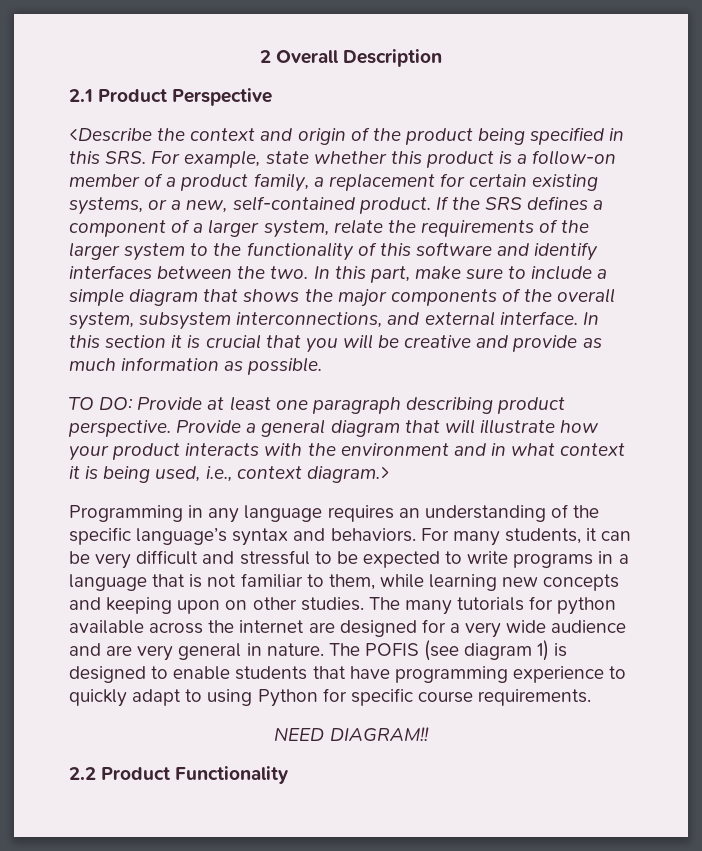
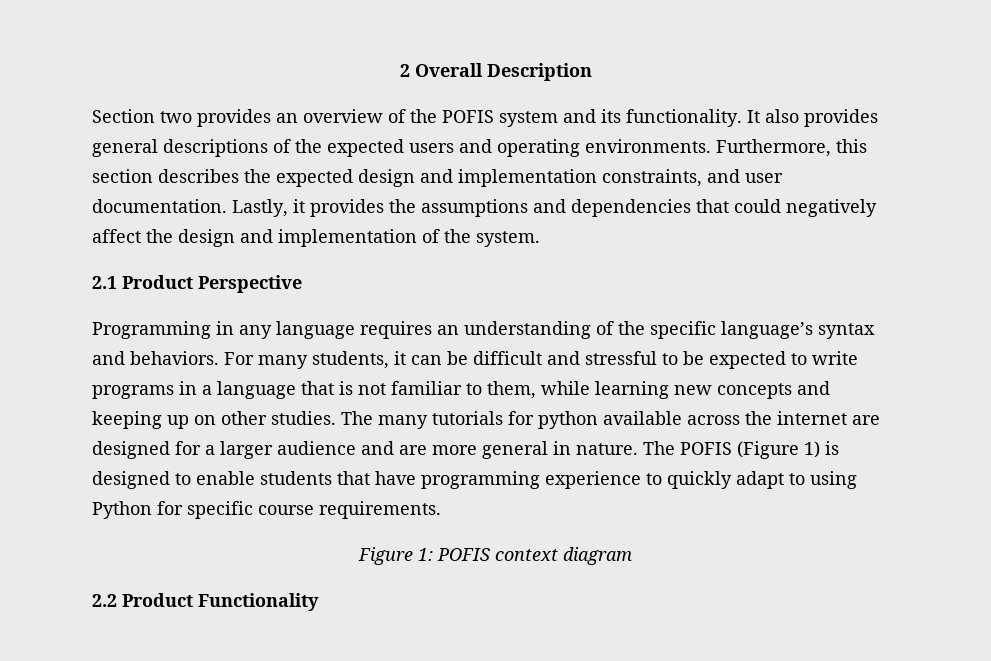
[69,88,273,106] [69,127,625,145] [69,150,617,168] [69,173,599,192] [69,196,604,215] [69,219,590,238] [69,242,599,261] [69,265,608,283] [69,288,616,307] [69,311,599,330] [69,334,602,353] [69,357,323,375] [69,396,566,414] [68,419,600,437] [69,443,626,461] [69,466,389,483] 2.1 Product Perspective // <Describe the context and origin of the product being specified in this SRS. For example, state whether this product is a follow-on member of a product family, a replacement for certain existing systems, or a new, self-contained product. If the SRS defines a component of a larger system, relate the requirements of the larger system to the functionality of this software and identify interfaces between the two. In this part, make sure to include a simple diagram that shows the major components of the overall system, subsystem interconnections, and external interface. In this section it is crucial that you will be creative and provide as much information as possible. // TO DO: Provide at least one paragraph describing product perspective. Provide a general diagram that will illustrate how your product interacts with the environment and in what context it is being used, i.e., context diagram.> -> [92,109,878,127] [92,139,867,157] [92,169,783,187] [92,199,877,217] [92,229,540,247] [92,275,302,293] Section two provides an overview of the POFIS system and its functionality. It also provides general descriptions of the expected users and operating environments. Furthermore, this section describes the expected design and implementation constraints, and user documentation. Lastly, it provides the assumptions and dependencies that could negatively affect the design and implementation of the system. // 2.1 Product Perspective
[95,553,132,569] very -> (468, 358) none
[177,600,221,614] upon -> [167,415,189,429] up
[465,620,547,638] very wide -> [220,441,273,459] larger
[137,645,174,661] very -> [432,445,477,455] more
[424,640,533,661] (see diagram -> [737,441,799,459] (Figure
[274,727,429,742] NEED DIAGRAM!! -> [358,547,632,565] Figure 1: POFIS context diagram

